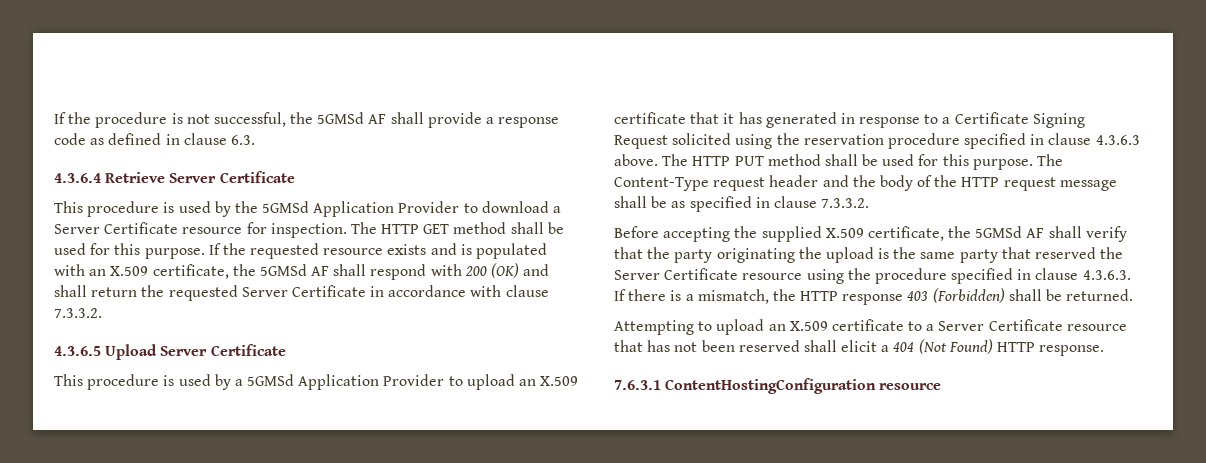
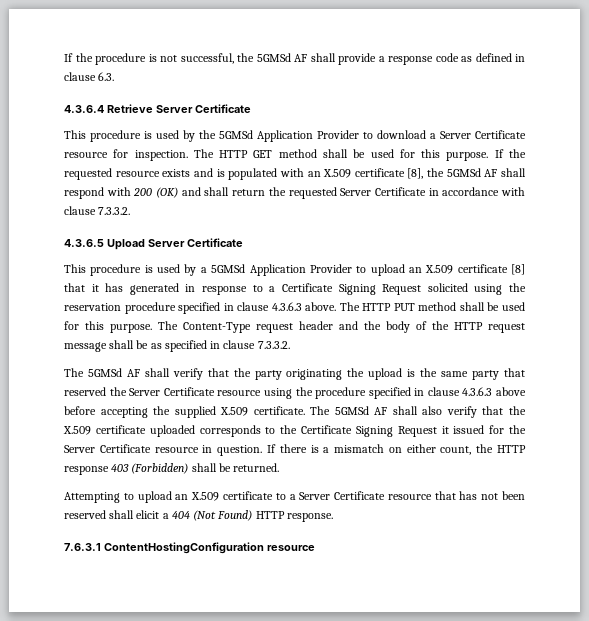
[152,264,229,279] certificate, -> [354,168,424,179] certificate [8],
(686, 118) none -> [510,264,525,275] [8]
[614,226,972,242] Before accepting the supplied X.509 certificate, the -> [64,368,84,377] The
[1082,270,1131,280] [614,289,769,304] 4.3.6.3. If there is a mismatch, -> [462,387,526,396] [64,406,527,418] [63,425,526,437] [64,444,472,456] 4.3.6.3 above before accepting the supplied X.509 certificate. The 5GMSd AF shall also verify that the X.509 certificate uploaded corresponds to the Certificate Signing Request it issued for the Server Certificate resource in question. If there is a mismatch on either count,

